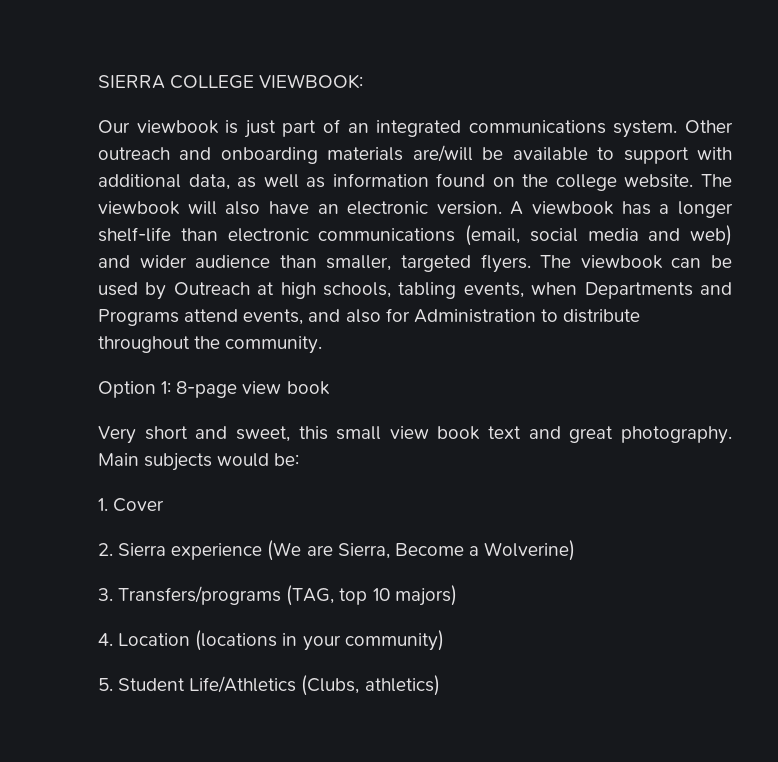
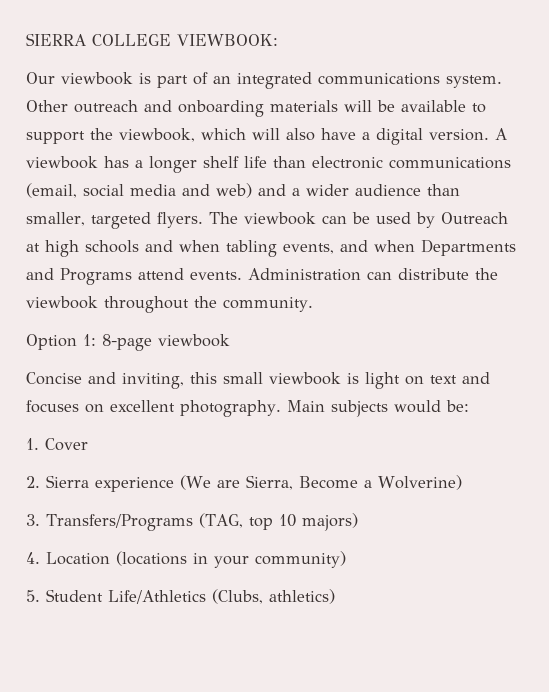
[243,120,276,138] just -> (151, 78) none
[412,145,473,162] are/will -> [344,100,372,112] will
[697,147,733,160] [98,173,732,191] [98,201,180,215] with additional data, as well as information found on the college website. The viewbook -> [90,128,246,142] the viewbook, which
[317,201,429,215] an electronic -> [362,128,423,145] a digital
[98,227,171,242] shelf-life -> [203,156,267,168] shelf life
(130, 261) none -> [292,188,300,196] a
[323,282,391,298] schools, -> [85,240,220,253] schools and when
(524, 290) none -> [340,240,368,252] and
[243,308,641,325] events, and also for Administration to distribute -> [190,268,498,281] [26,296,98,309] events. Administration can distribute the viewbook
[242,381,330,395] [98,426,614,444] view book // Very short and sweet, this small view book text and great -> [158,334,230,347] [26,372,490,389] [26,400,175,413] viewbook // Concise and inviting, this small viewbook is light on text and focuses on excellent
[118,586,282,605] Transfers/programs -> [46,514,193,531] Transfers/Programs

